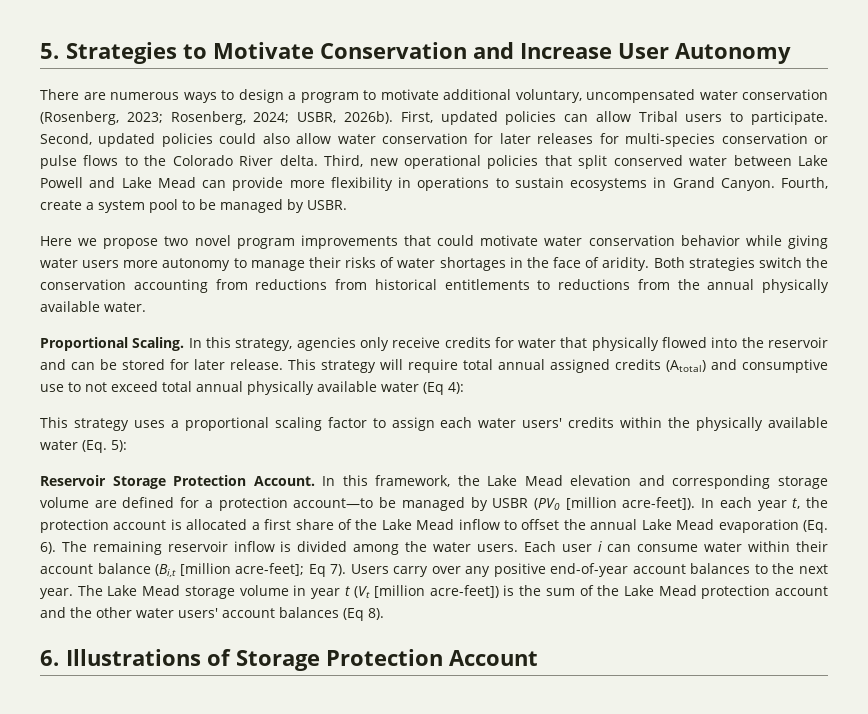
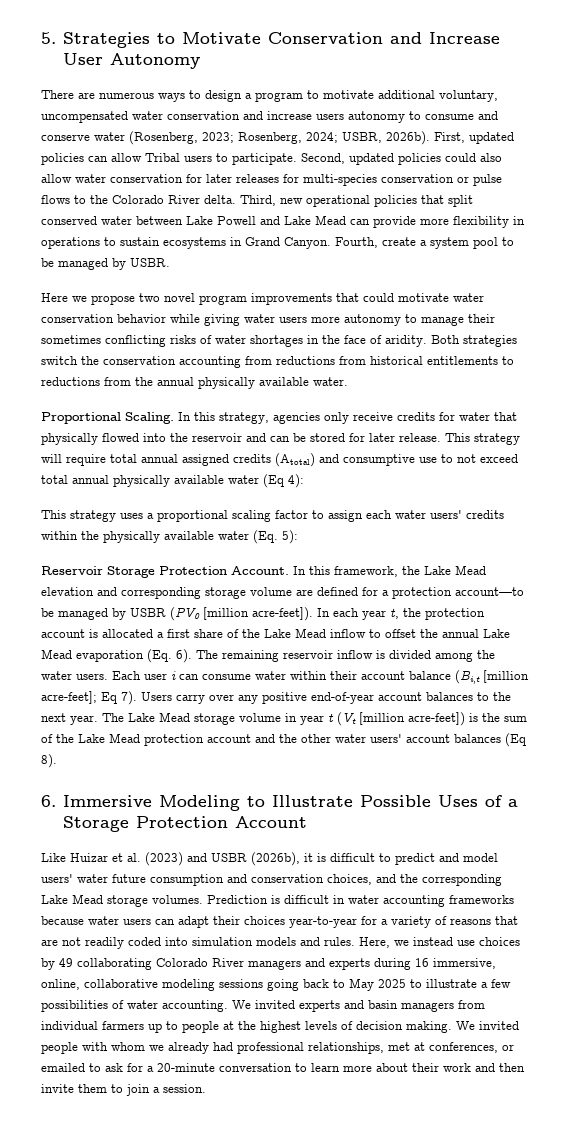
(828, 94) none -> [243,111,498,123] [41,132,125,141] and increase users autonomy to consume and conserve water
(341, 262) none -> [41,335,166,347] sometimes conflicting
[66,649,538,671] Illustrations of Storage Protection Account -> [62,795,518,811] [62,816,307,832] [41,852,498,866] [41,874,502,886] [41,894,514,907] [41,916,518,928] [41,937,520,949] [41,958,496,970] [41,978,511,991] [41,1000,485,1012] [41,1021,519,1033] [41,1042,514,1054] [41,1063,525,1072] [41,1084,206,1096] Immersive Modeling to Illustrate Possible Uses of a Storage Protection Account // Like Huizar et al. (2023) and USBR (2026b), it is difficult to predict and model users' water future consumption and conservation choices, and the corresponding Lake Mead storage volumes. Prediction is difficult in water accounting frameworks because water users can adapt their choices year-to-year for a variety of reasons that are not readily coded into simulation models and rules. Here, we instead use choices by 49 collaborating Colorado River managers and experts during 16 immersive, online, collaborative modeling sessions going back to May 2025 to illustrate a few possibilities of water accounting. We invited experts and basin managers from individual farmers up to people at the highest levels of decision making. We invited people with whom we already had professional relationships, met at conferences, or emailed to ask for a 20-minute conversation to learn more about their work and then invite them to join a session.

